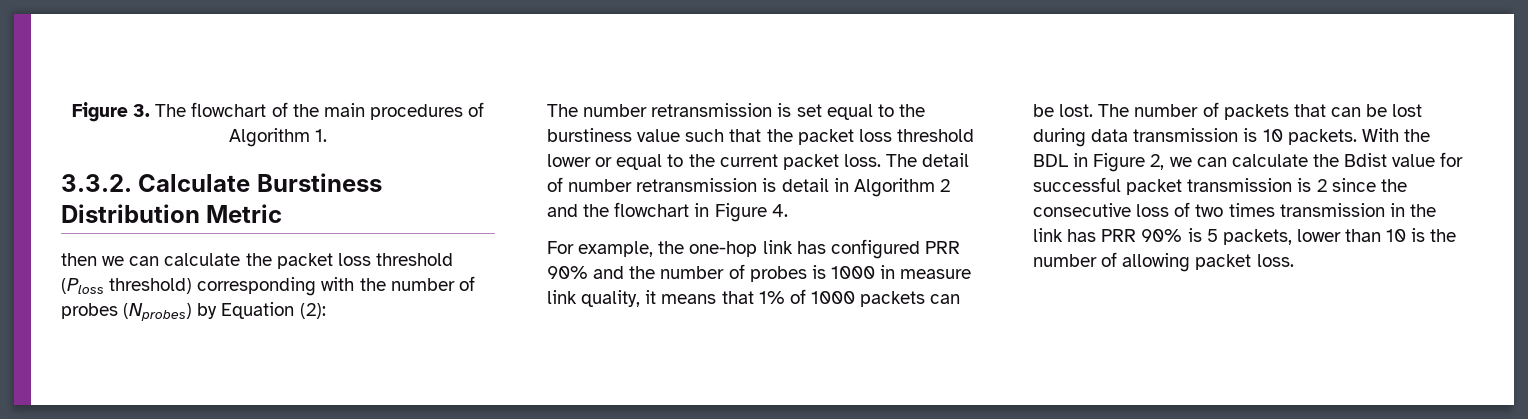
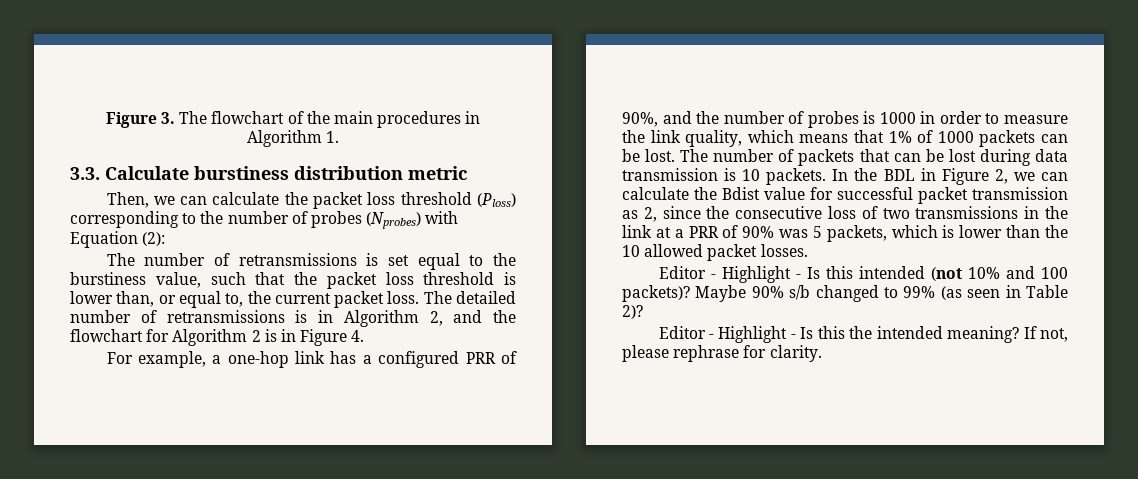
[468,102,485,117] of -> [465,111,481,124] in
[61,173,382,192] [61,204,283,223] [61,253,97,266] 3.3.2. Calculate Burstiness Distribution Metric // then -> [70,166,467,180] [106,192,149,208] 3.3. Calculate burstiness distribution metric // Then,
[61,277,355,296] (Ploss threshold) corresponding with -> [476,193,516,207] [70,211,197,228] (Ploss) corresponding to
[197,303,218,319] by -> [425,211,459,224] with
[651,103,773,117] retransmission -> [213,253,357,266] of retransmissions
[637,129,681,142] value -> [155,272,201,288] value,
[547,154,591,167] lower -> [504,272,516,285] [70,291,155,307] is lower than,
[667,154,684,167] to -> [225,293,244,307] to,
[922,153,970,167] [547,177,950,197] detail of number retransmission is detail in Algorithm 2 -> [456,291,516,304] [70,310,443,327] detailed number of retransmissions is in Algorithm 2,
(690, 209) none -> [146,329,277,346] for Algorithm 2 is
[658,241,685,254] the -> [212,355,222,364] a
(826, 247) none -> [362,355,372,364] a
[547,266,588,279] 90% -> [501,351,517,364] [622,112,658,127] of 90%,
[900,269,972,279] measure -> [939,111,1068,124] [622,130,645,143] order to measure the
[645,290,657,304] it -> [747,130,794,143] which
[1361,128,1399,142] With -> [832,169,849,181] In
[1297,178,1327,192] is 2 -> [622,207,657,222] as 2,
[1228,203,1385,217] times transmission -> [915,206,1019,219] transmissions
[1067,228,1457,245] [1033,252,1294,272] has PRR 90% is 5 packets, lower than 10 is the number of allowing packet loss. -> [655,225,1068,242] [622,244,808,261] [658,266,1068,283] [622,285,1068,302] [622,305,643,319] [658,326,1068,343] [622,345,822,362] at a PRR of 90% was 5 packets, which is lower than the 10 allowed packet losses. // Editor - Highlight - Is this intended (not 10% and 100 packets)? Maybe 90% s/b changed to 99% (as seen in Table 2)? // Editor - Highlight - Is this the intended meaning? If not, please rephrase for clarity.

